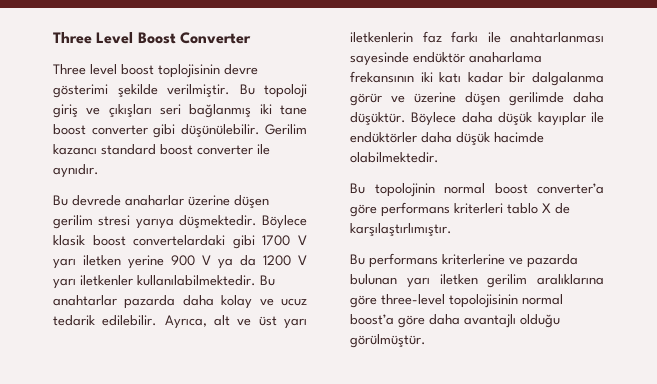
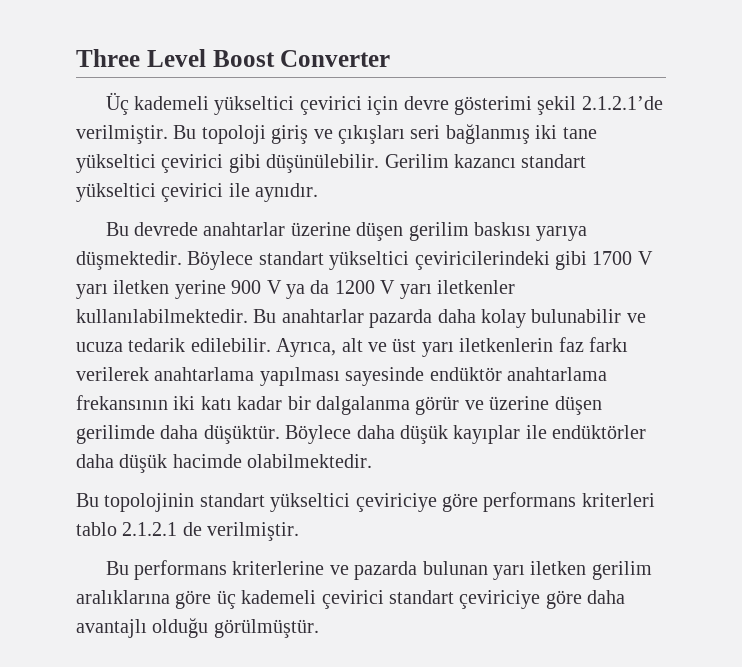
[53,64,258,78] [53,84,158,98] Three level boost toplojisinin devre gösterimi şekilde -> [105,92,663,115] Üç kademeli yükseltici çevirici için devre gösterimi şekil 2.1.2.1’de
[53,124,148,135] boost converter -> [76,154,224,173] yükseltici çevirici
[101,144,253,155] standard boost converter -> [521,154,587,168] [76,183,224,202] standart yükseltici çevirici
[125,195,184,206] anaharlar -> [203,222,286,236] anahtarlar
[98,215,131,226] stresi -> [474,222,532,236] baskısı
[53,235,226,246] klasik boost convertelardaki -> [258,251,550,270] standart yükseltici çeviricilerindeki
[259,298,307,306] ve ucuz -> [531,309,646,323] [76,342,123,352] bulunabilir ve ucuza
[487,32,604,43] ile anahtarlanması -> [76,367,340,386] verilerek anahtarlama yapılması
[469,52,542,63] anaharlama -> [506,367,607,381] anahtarlama
[444,183,604,194] normal boost converter’a -> [199,493,437,512] standart yükseltici çeviriciye
[542,203,570,214] [350,223,452,237] X de karşılaştırlımıştır. -> [122,522,300,541] 2.1.2.1 de verilmiştir.
[381,294,563,308] [350,314,394,325] three-level topolojisinin normal boost’a -> [216,590,541,609] üç kademeli çevirici standart çeviriciye

